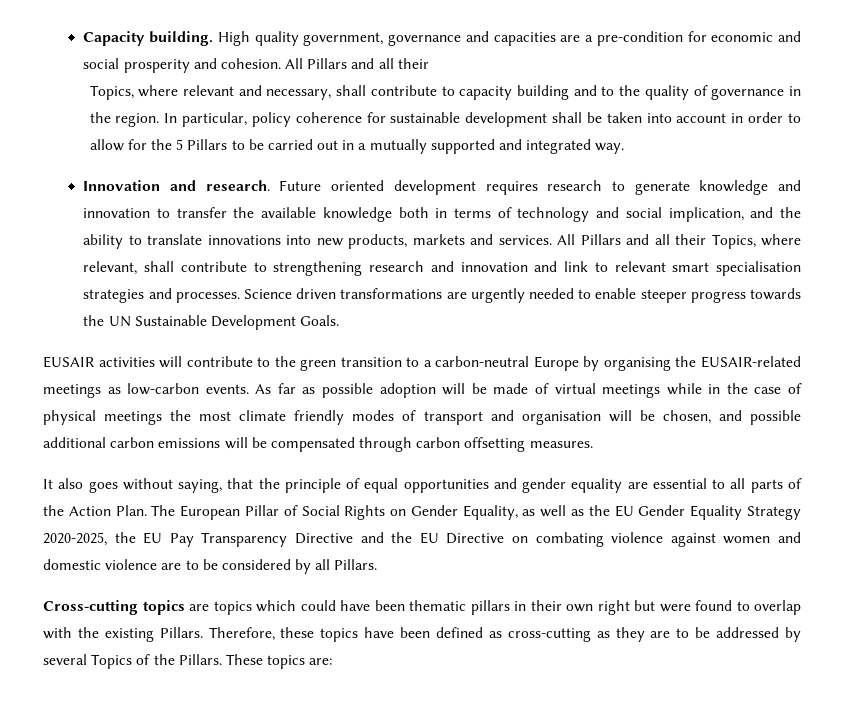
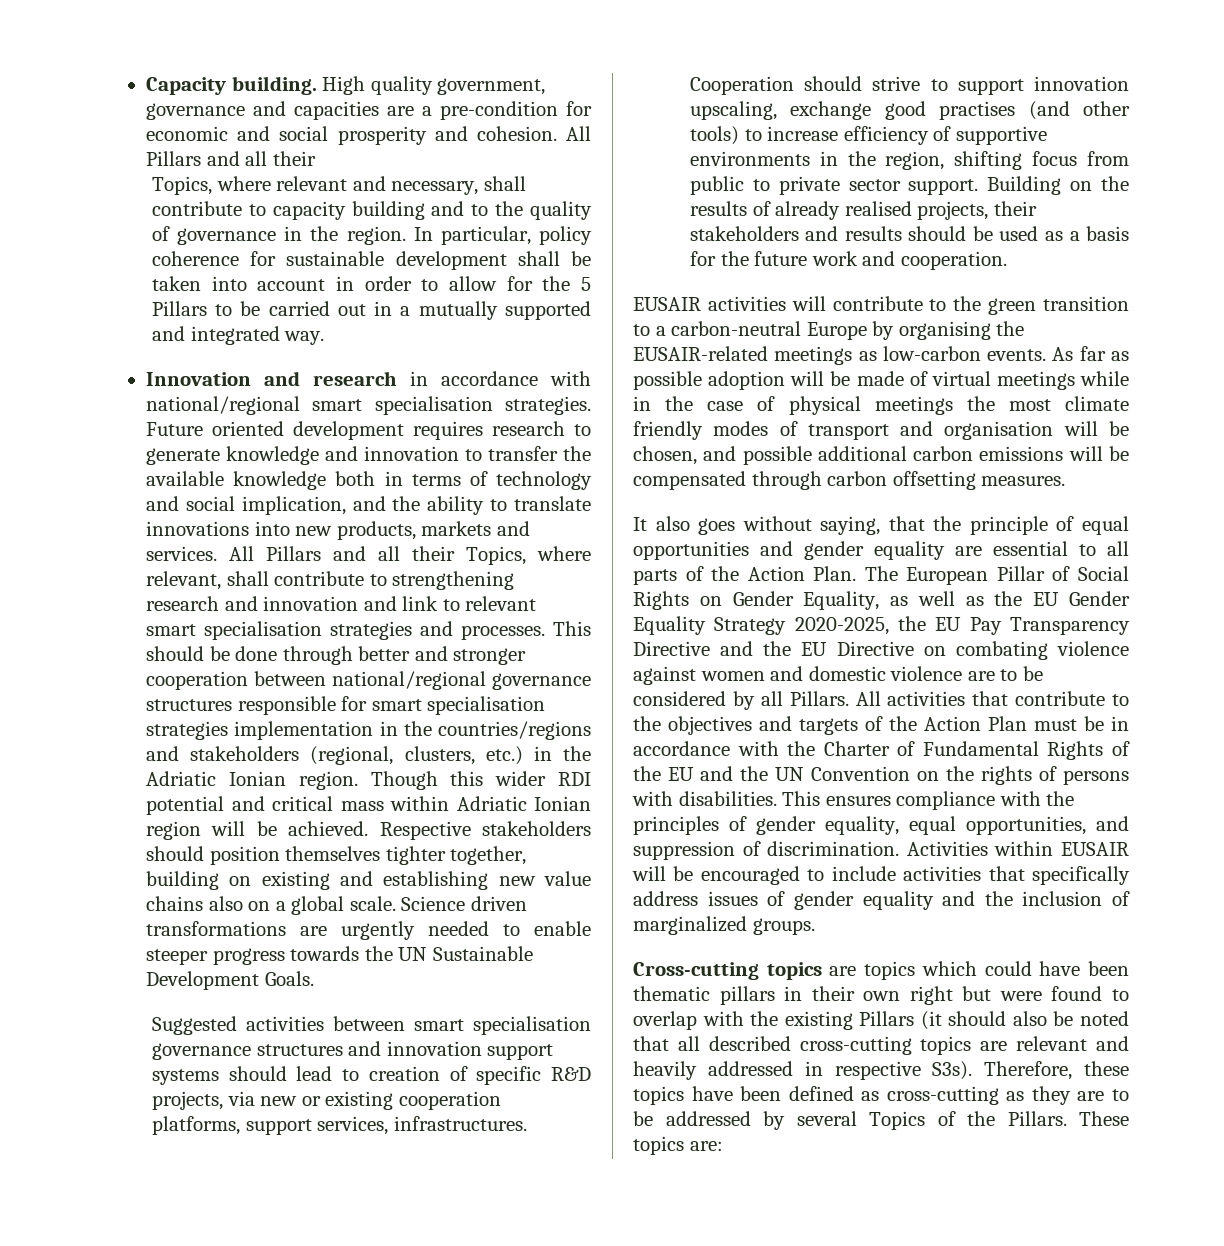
[205,180,270,191] research. -> [313,371,591,386] [146,396,591,415] research in accordance with national/regional smart specialisation strategies.
(240, 297) none -> [553,621,591,636] [146,646,527,665] [146,671,591,690] [146,696,546,715] [146,721,591,740] [146,746,592,765] [146,771,591,790] [146,796,591,815] [146,821,591,840] [146,846,527,865] [146,871,591,890] [146,896,396,915] This should be done through better and stronger cooperation between national/regional governance structures responsible for smart specialisation strategies implementation in the countries/regions and stakeholders (regional, clusters, etc.) in the Adriatic Ionian region. Though this wider RDI potential and critical mass within Adriatic Ionian region will be achieved. Respective stakeholders should position themselves tighter together, building on existing and establishing new value chains also on a global scale.
(340, 320) none -> [151,1016,591,1035] [151,1041,554,1060] [151,1066,591,1085] [151,1091,501,1110] [151,1116,527,1135] [689,76,1129,95] [689,101,1130,120] [689,126,1047,145] [689,151,1129,170] [689,176,1129,195] [689,201,1037,220] [689,226,1129,241] [689,251,1007,270] // Suggested activities between smart specialisation governance structures and innovation support systems should lead to creation of specific R&D projects, via new or existing cooperation platforms, support services, infrastructures. Cooperation should strive to support innovation upscaling, exchange good practises (and other tools) to increase efficiency of supportive environments in the region, shifting focus from public to private sector support. Building on the results of already realised projects, their stakeholders and results should be used as a basis for the future work and cooperation.
(378, 564) none -> [855,691,1129,706] [633,716,1129,735] [633,741,1130,760] [633,766,1129,785] [632,791,1075,810] [633,816,1129,835] [633,841,1129,860] [632,866,1130,885] [633,891,1130,910] [633,916,815,935] All activities that contribute to the objectives and targets of the Action Plan must be in accordance with the Charter of Fundamental Rights of the EU and the UN Convention on the rights of persons with disabilities. This ensures compliance with the principles of gender equality, equal opportunities, and suppression of discrimination. Activities within EUSAIR will be encouraged to include activities that specifically address issues of gender equality and the inclusion of marginalized groups.
[159,627,203,638] Pillars. -> [859,1011,1129,1030] [633,1036,1129,1055] [633,1061,973,1080] Pillars (it should also be noted that all described cross-cutting topics are relevant and heavily addressed in respective S3s).

